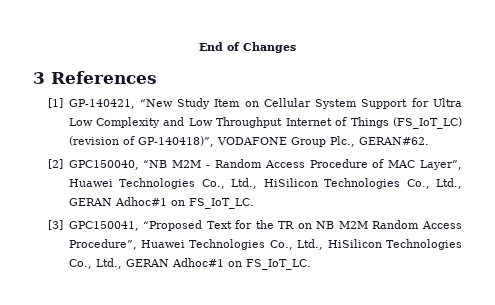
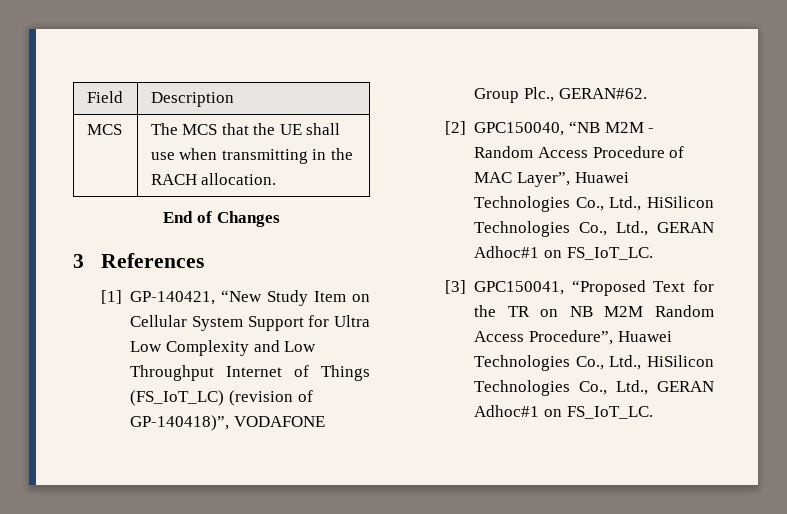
(199, 46) none -> [86,91,123,103] [150,92,234,107] [86,124,122,135] [150,123,341,135] [150,148,353,164] [150,173,277,185] Field | Description // MCS | The MCS that the UE shall use when transmitting in the RACH allocation. //

